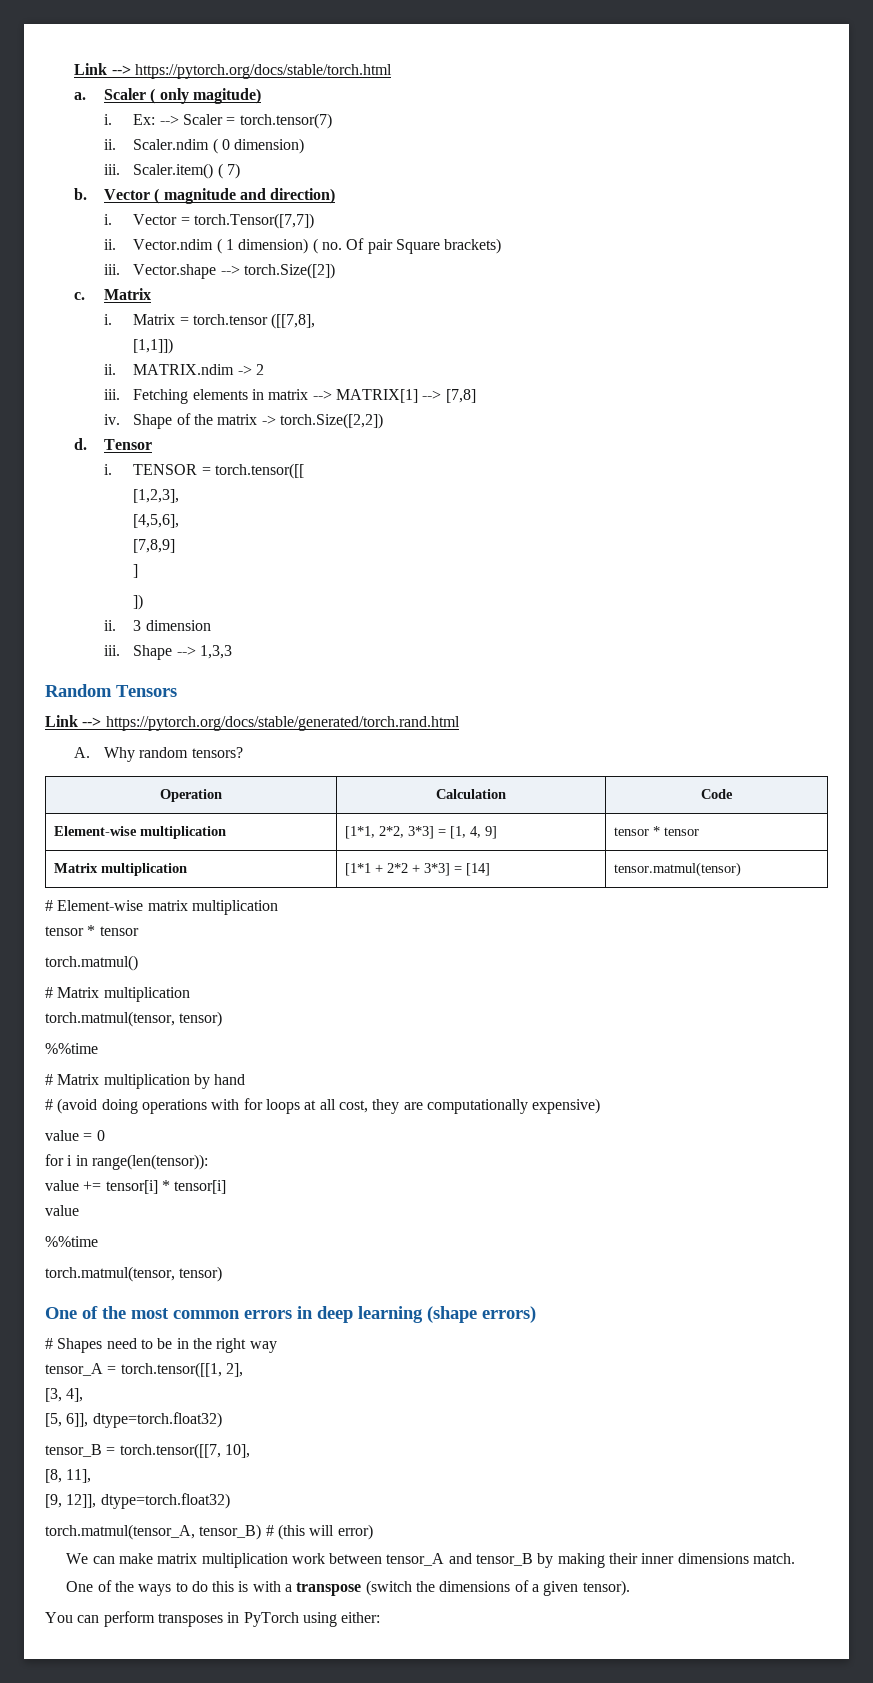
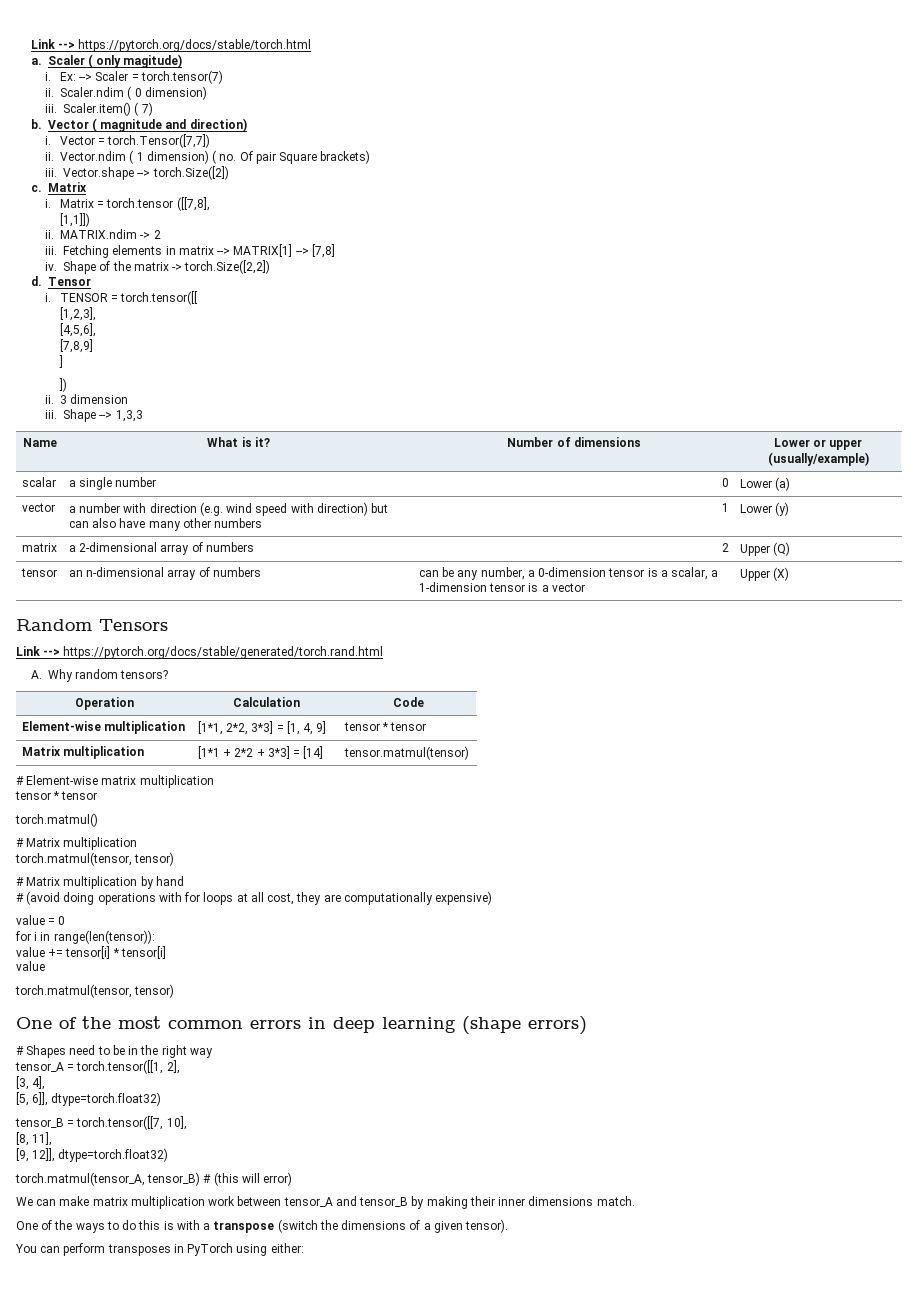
(233, 652) none -> [23,438,57,447] [207,437,270,447] [507,437,641,447] [773,438,863,450] [767,452,869,466] [21,477,56,487] [68,477,157,490] [722,478,730,487] [739,477,791,491] [21,503,55,512] [68,502,388,516] [68,518,263,531] [722,503,730,512] [739,502,790,516] [21,543,57,552] [68,542,254,555] [722,543,730,552] [739,542,791,556] [20,568,57,577] [68,567,261,580] [418,567,719,580] [418,582,585,592] [739,567,790,581] // Name | What is it? | Number of dimensions | Lower or upper (usually/example) // scalar | a single number | 0 | Lower (a) // vector | a number with direction (e.g. wind speed with direction) but can also have many other numbers | 1 | Lower (y) // matrix | a 2-dimensional array of numbers | 2 | Upper (Q) // tensor | an n-dimensional array of numbers | can be any number, a 0-dimension tensor is a scalar, a 1-dimension tensor is a vector | Upper (X)
[45,1043,98,1054] // %%time -> (175, 859) none
[45,1236,98,1247] // %%time -> (45, 966) none

